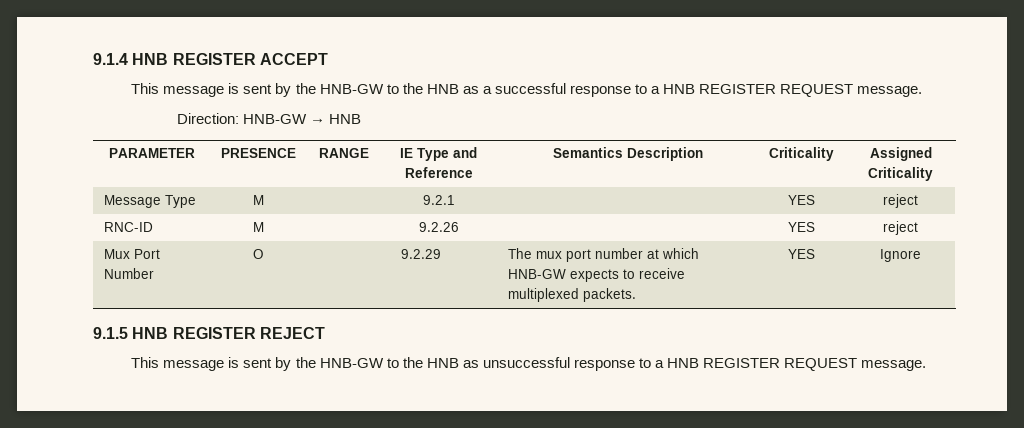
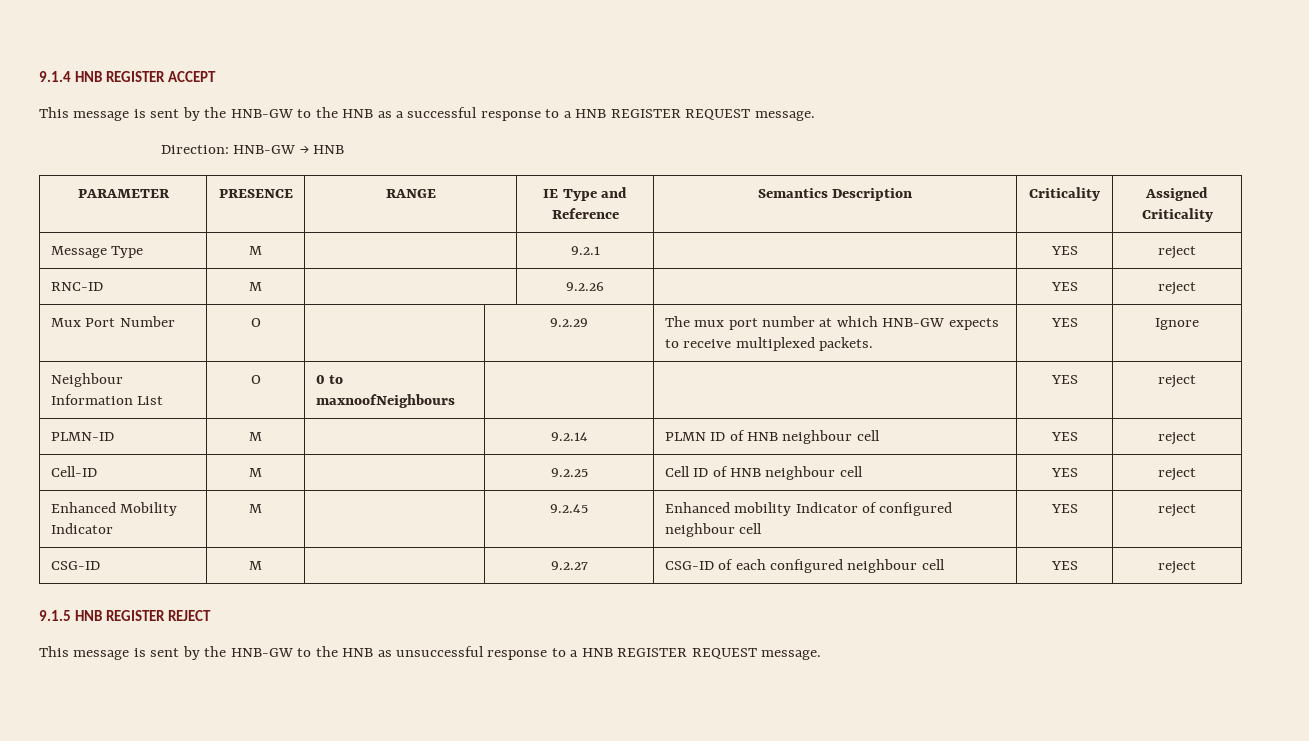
(921, 255) none -> [50,373,123,387] [50,394,164,405] [250,375,261,384] [315,375,344,384] [315,394,455,408] [1050,375,1078,384] [1158,375,1196,388] [50,432,114,441] [249,432,262,441] [550,432,588,441] [664,430,880,444] [1050,432,1078,441] [1158,432,1196,445] [50,466,97,477] [249,468,262,477] [550,468,588,477] [664,466,863,480] [1050,468,1078,477] [1158,468,1196,481] [50,502,178,516] [50,523,113,534] [249,504,262,513] [550,504,588,513] [664,502,953,516] [664,523,763,537] [1050,504,1078,513] [1158,504,1196,517] [50,561,100,570] [249,561,262,570] [550,561,588,570] [664,559,945,573] [1050,561,1078,570] [1158,561,1196,574] // Neighbour Information List | O | 0 to maxnoofNeighbours | | | YES | reject // PLMN-ID | M | | 9.2.14 | PLMN ID of HNB neighbour cell | YES | reject // Cell-ID | M | | 9.2.25 | Cell ID of HNB neighbour cell | YES | reject // Enhanced Mobility Indicator | M | | 9.2.45 | Enhanced mobility Indicator of configured neighbour cell | YES | reject // CSG-ID | M | | 9.2.27 | CSG-ID of each configured neighbour cell | YES | reject

